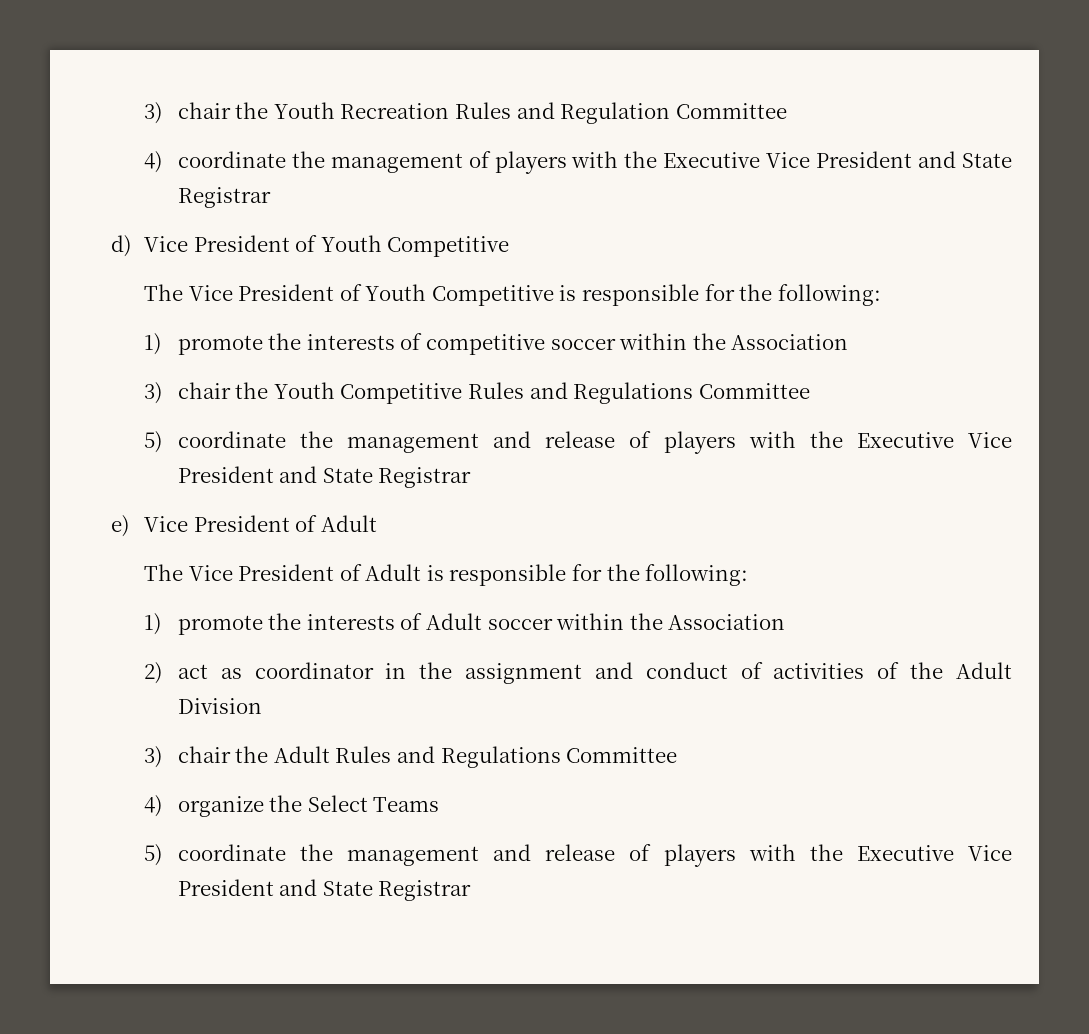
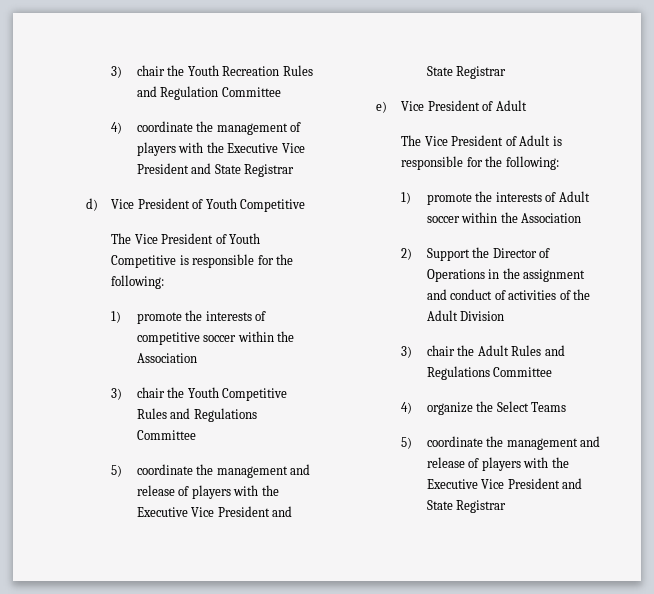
[177,662,374,679] act as coordinator -> [426,247,551,261] [426,269,485,282] Support the Director of Operations

